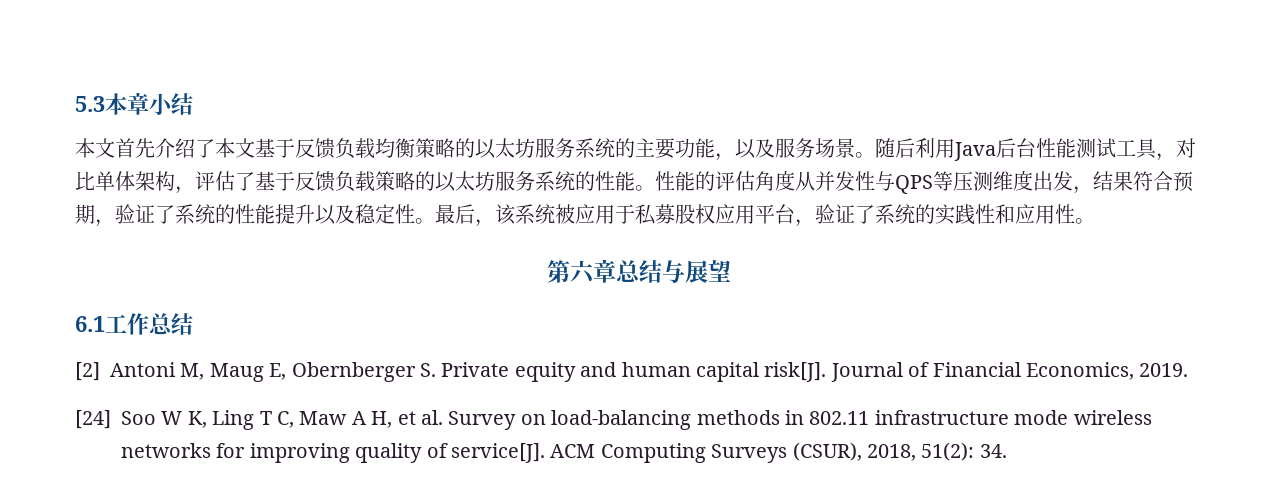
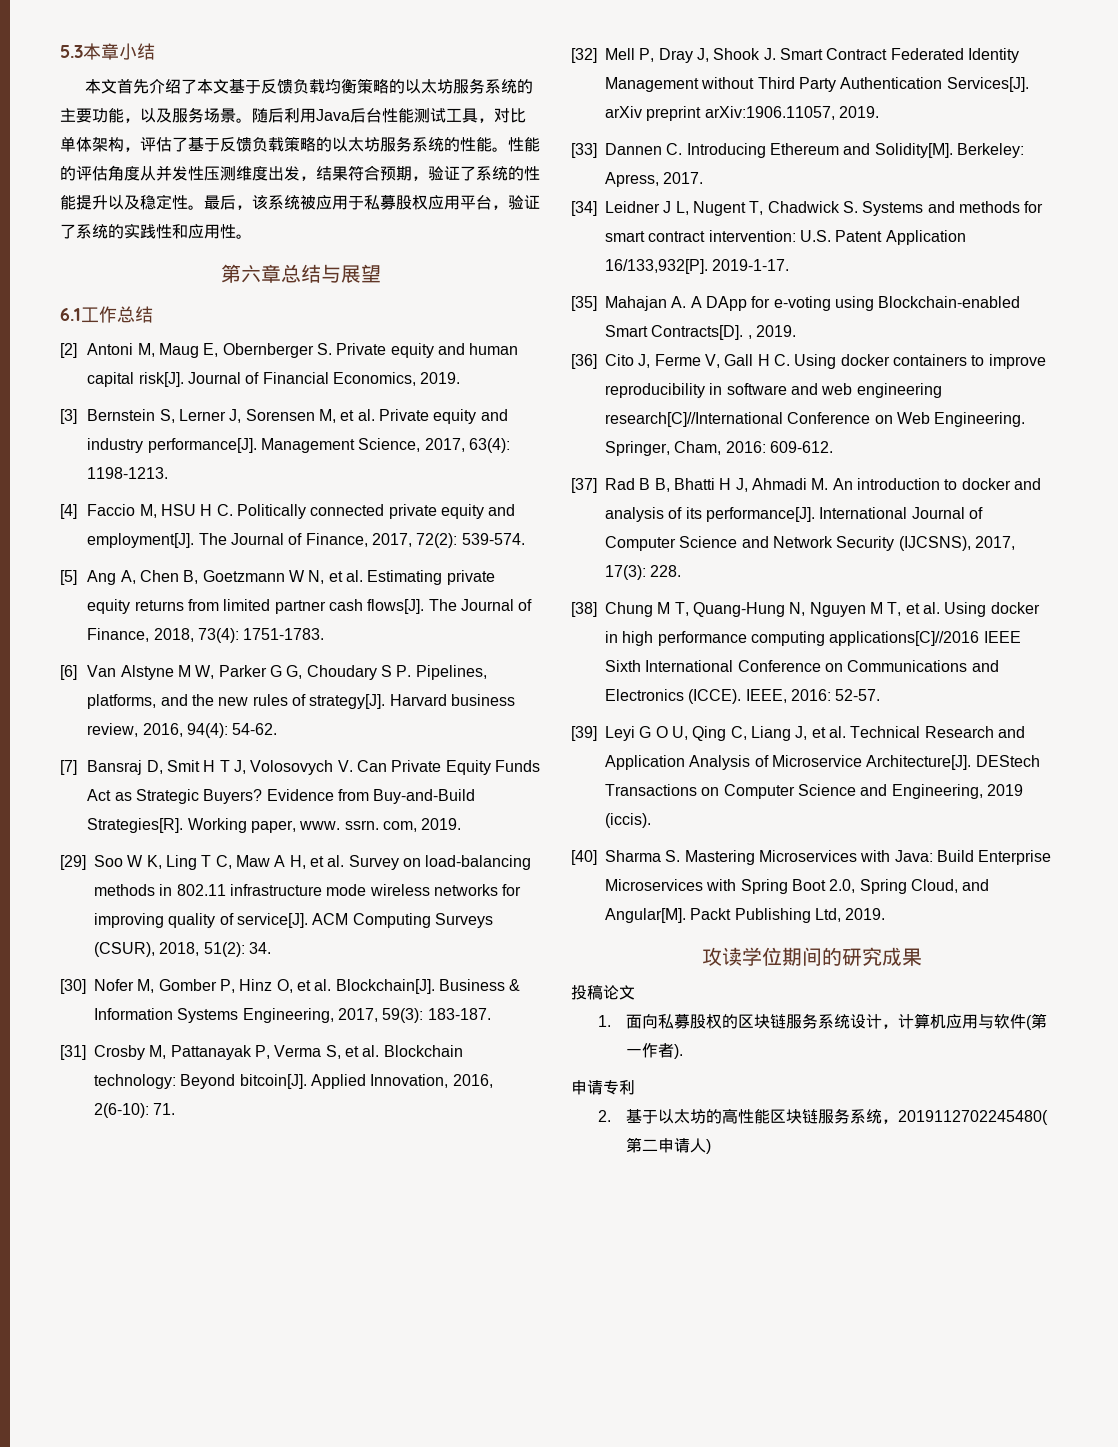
[875,171,953,194] 与QPS等 -> (204, 173) none
[75,410,111,429] [24] -> [60,409,508,424] [87,438,511,453] [87,467,169,479] [60,504,516,519] [87,533,525,548] [60,570,495,585] [87,599,533,614] [87,628,325,643] [60,665,487,680] [87,694,515,709] [87,723,278,738] [60,760,540,775] [87,789,476,804] [87,818,462,833] [60,855,86,870] [3] Bernstein S, Lerner J, Sorensen M, et al. Private equity and industry performance[J]. Management Science, 2017, 63(4): 1198-1213. // [4] Faccio M, HSU H C. Politically connected private equity and employment[J]. The Journal of Finance, 2017, 72(2): 539-574. // [5] Ang A, Chen B, Goetzmann W N, et al. Estimating private equity returns from limited partner cash flows[J]. The Journal of Finance, 2018, 73(4): 1751-1783. // [6] Van Alstyne M W, Parker G G, Choudary S P. Pipelines, platforms, and the new rules of strategy[J]. Harvard business review, 2016, 94(4): 54-62. // [7] Bansraj D, Smit H T J, Volosovych V. Can Private Equity Funds Act as Strategic Buyers? Evidence from Buy-and-Build Strategies[R]. Working paper, www. ssrn. com, 2019. // [29]
(1007, 451) none -> [60,979,521,994] [94,1008,491,1023] [60,1045,463,1060] [94,1074,493,1089] [94,1103,176,1118] [571,48,1019,63] [605,77,1029,92] [605,106,879,121] [571,143,1024,158] [605,172,704,187] [571,201,1044,216] [605,230,966,245] [605,259,790,274] [571,296,1021,311] [605,325,796,340] [571,354,1046,369] [605,383,942,398] [605,412,1026,427] [605,441,833,456] [571,478,1041,493] [605,507,983,522] [605,536,1015,551] [605,565,682,580] [571,602,1040,617] [605,631,1021,646] [605,660,999,672] [605,689,881,704] [571,726,1025,741] [605,755,1040,770] [605,784,1023,799] [605,813,651,828] [571,850,1052,865] [605,879,990,894] [605,908,886,923] [701,947,922,966] [571,985,635,1000] [598,1013,1047,1030] [625,1043,683,1059] [571,1080,635,1095] [598,1108,1048,1125] [625,1137,711,1154] // [30] Nofer M, Gomber P, Hinz O, et al. Blockchain[J]. Business & Information Systems Engineering, 2017, 59(3): 183-187. // [31] Crosby M, Pattanayak P, Verma S, et al. Blockchain technology: Beyond bitcoin[J]. Applied Innovation, 2016, 2(6-10): 71. // [32] Mell P, Dray J, Shook J. Smart Contract Federated Identity Management without Third Party Authentication Services[J]. arXiv preprint arXiv:1906.11057, 2019. // [33] Dannen C. Introducing Ethereum and Solidity[M]. Berkeley: Apress, 2017. // [34] Leidner J L, Nugent T, Chadwick S. Systems and methods for smart contract intervention: U.S. Patent Application 16/133,932[P]. 2019-1-17. // [35] Mahajan A. A DApp for e-voting using Blockchain-enabled Smart Contracts[D]. , 2019. // [36] Cito J, Ferme V, Gall H C. Using docker containers to improve reproducibility in software and web engineering research[C]//International Conference on Web Engineering. Springer, Cham, 2016: 609-612. // [37] Rad B B, Bhatti H J, Ahmadi M. An introduction to docker and analysis of its performance[J]. International Journal of Computer Science and Network Security (IJCSNS), 2017, 17(3): 228. // [38] Chung M T, Quang-Hung N, Nguyen M T, et al. Using docker in high performance computing applications[C]//2016 IEEE Sixth International Conference on Communications and Electronics (ICCE). IEEE, 2016: 52-57. // [39] Leyi G O U, Qing C, Liang J, et al. Technical Research and Application Analysis of Microservice Architecture[J]. DEStech Transactions on Computer Science and Engineering, 2019 (iccis). // [40] Sharma S. Mastering Microservices with Java: Build Enterprise Microservices with Spring Boot 2.0, Spring Cloud, and Angular[M]. Packt Publishing Ltd, 2019. // 攻读学位期间的研究成果 // 投稿论文 // 1.面向私募股权的区块链服务系统设计，计算机应用与软件(第一作者). // 申请专利 // 2.基于以太坊的高性能区块链服务系统，2019112702245480(第二申请人)

